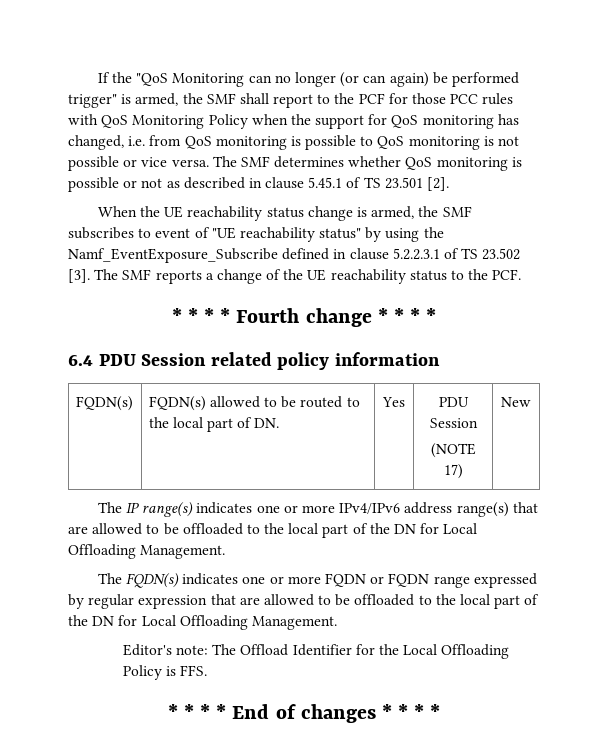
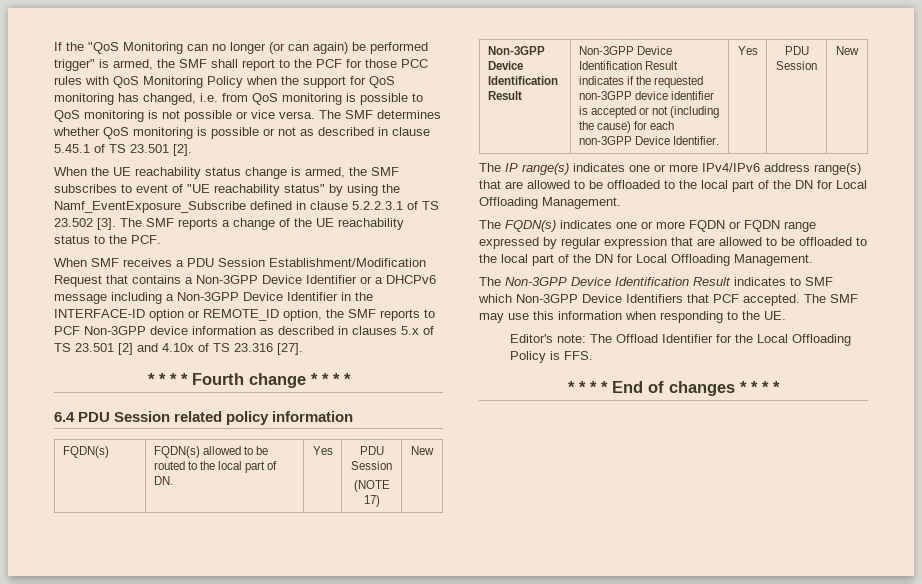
(522, 274) none -> [54,258,426,267] [54,275,436,287] [54,292,373,304] [54,309,435,321] [54,326,434,335] [54,343,303,355] // When SMF receives a PDU Session Establishment/Modification Request that contains a Non-3GPP Device Identifier or a DHCPv6 message including a Non-3GPP Device Identifier in the INTERFACE-ID option or REMOTE_ID option, the SMF reports to PCF Non-3GPP device information as described in clauses 5.x of TS 23.501 [2] and 4.10x of TS 23.316 [27].
(531, 402) none -> [487,46,545,55] [487,61,523,70] [487,76,558,85] [487,91,522,100] [578,46,672,55] [578,61,678,70] [578,76,703,88] [578,91,714,100] [578,106,720,118] [578,121,674,133] [578,136,719,145] [737,46,758,55] [784,46,809,55] [776,61,817,70] [836,46,859,55] // Non-3GPP Device Identification Result | Non-3GPP Device Identification Result indicates if the requested non-3GPP device identifier is accepted or not (including the cause) for each non-3GPP Device Identifier. | Yes | PDU Session | New
(337, 623) none -> [479,277,833,286] [478,294,858,306] [479,311,786,323] // The Non-3GPP Device Identification Result indicates to SMF which Non-3GPP Device Identifiers that PCF accepted. The SMF may use this information when responding to the UE.

